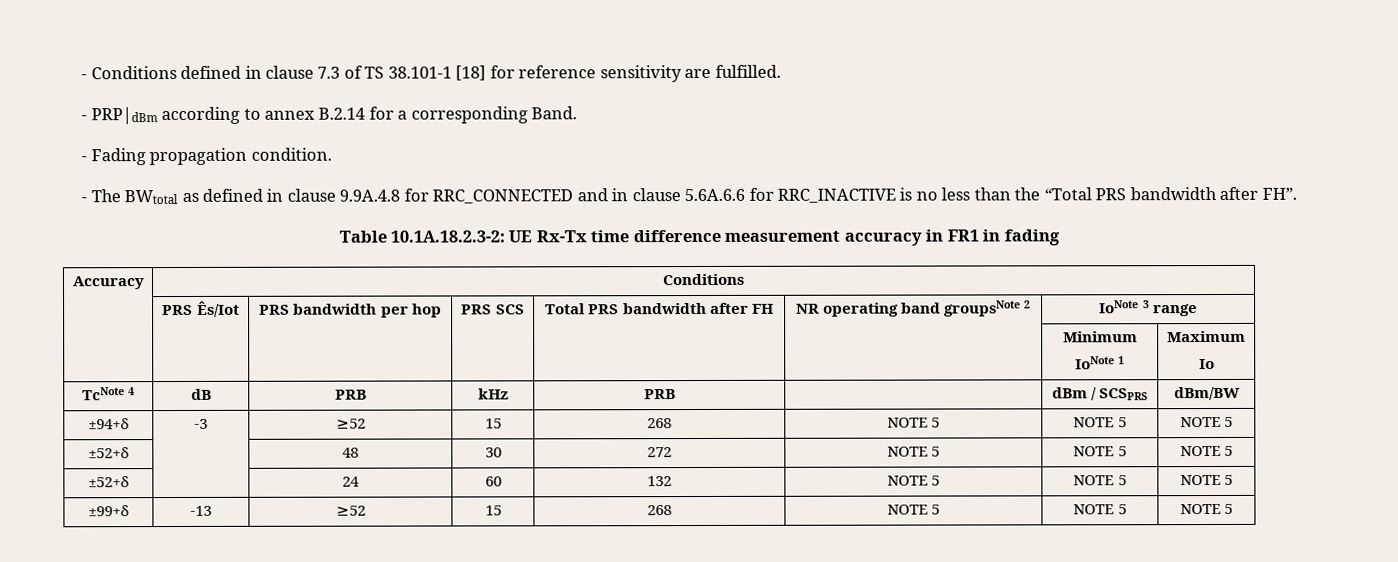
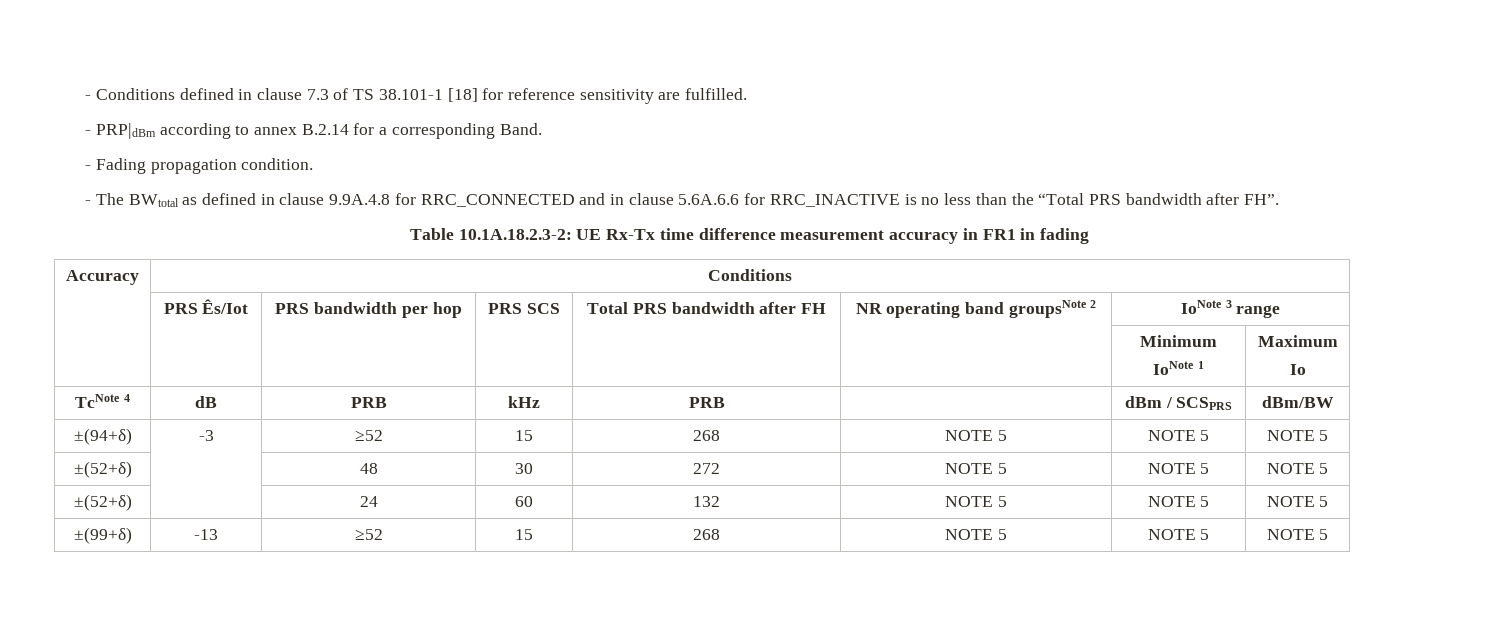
[87,418,130,430] ±94+δ -> [73,428,132,445] ±(94+δ)
[87,447,130,459] ±52+δ -> [73,461,132,478] ±(52+δ)
[87,476,130,488] ±52+δ -> [73,494,132,511] ±(52+δ)
[87,505,130,517] ±99+δ -> [73,527,132,544] ±(99+δ)

